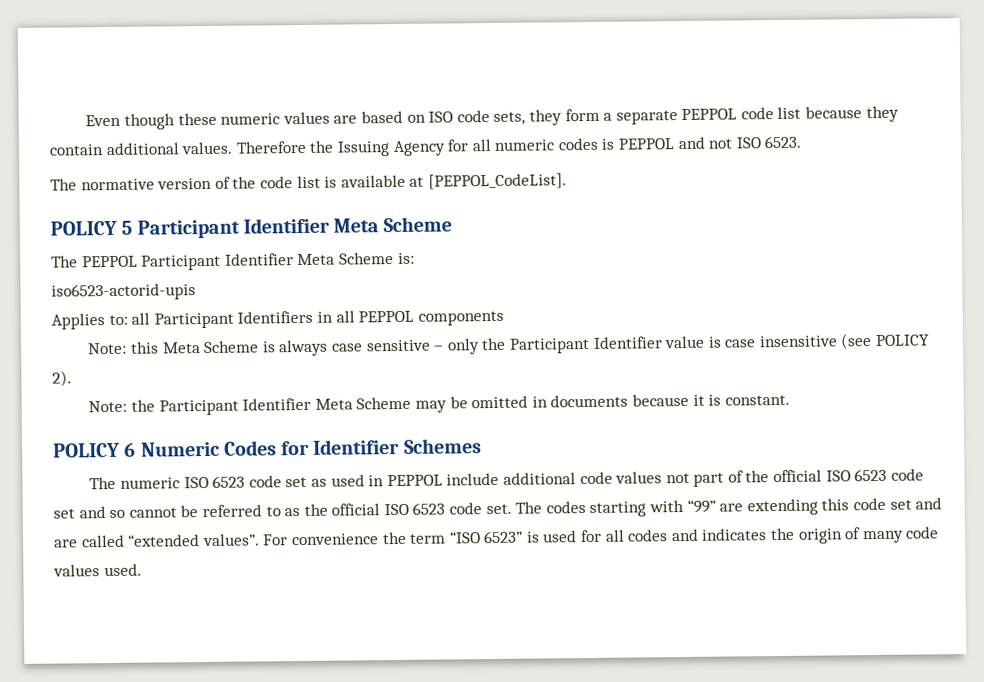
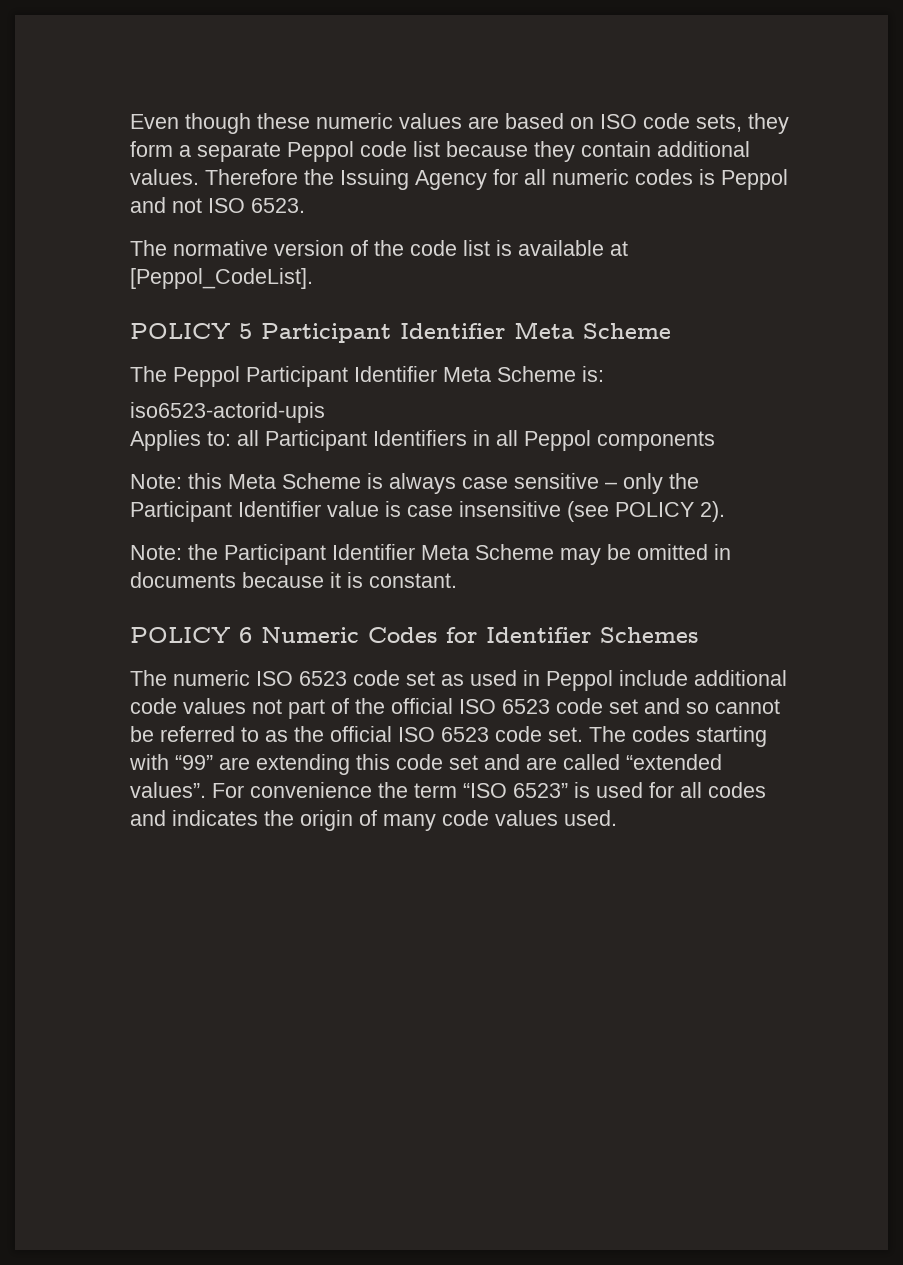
[681,108,738,121] PEPPOL -> [287,141,354,162] Peppol
[618,138,676,150] PEPPOL -> [721,169,788,190] Peppol
[427,173,567,190] [PEPPOL_CodeList]. -> [130,268,313,289] [Peppol_CodeList].
[81,255,138,268] PEPPOL -> [173,366,240,387] Peppol
[358,310,415,323] PEPPOL -> [524,430,591,451] Peppol
[386,474,443,487] PEPPOL -> [546,670,613,691] Peppol

